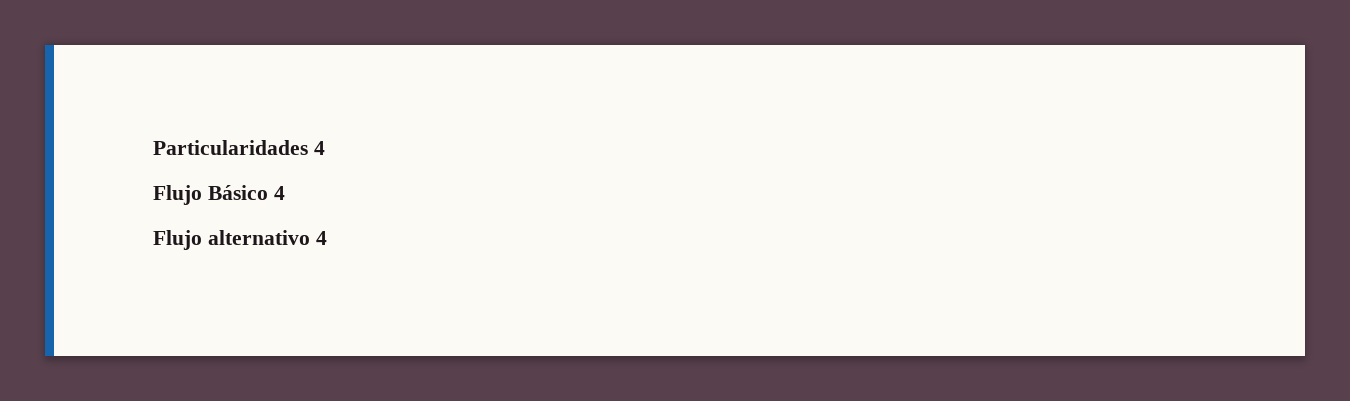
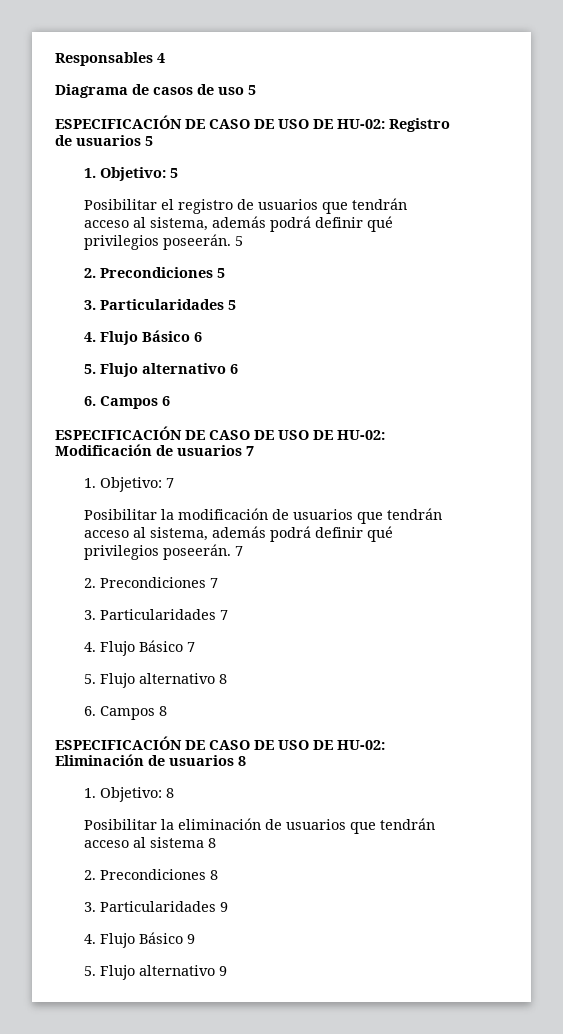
[153,140,325,155] [153,185,285,205] [153,230,327,250] Particularidades 4 // Flujo Básico 4 // Flujo alternativo 4 -> [55,52,165,66] [55,84,256,98] [55,115,450,132] [55,135,153,146] [83,167,178,181] [83,198,407,214] [83,216,393,232] [83,234,243,250] [83,267,225,278] [83,299,236,310] [83,330,202,345] [83,363,238,377] [83,396,170,409] [55,426,385,440] [55,444,254,456] [83,477,174,492] [83,508,442,524] [83,526,393,542] [83,544,243,560] [83,577,218,588] [83,609,228,620] [83,640,195,656] [83,673,227,688] [83,706,167,720] [55,736,385,750] [55,754,246,766] [83,787,174,802] [83,818,435,834] [83,837,216,848] [83,869,218,880] [83,901,228,912] [83,932,195,948] [83,965,227,980] Responsables 4 // Diagrama de casos de uso 5 // ESPECIFICACIÓN DE CASO DE USO DE HU-02: Registro de usuarios 5 // 1. Objetivo: 5 // Posibilitar el registro de usuarios que tendrán acceso al sistema, además podrá definir qué privilegios poseerán. 5 // 2. Precondiciones 5 // 3. Particularidades 5 // 4. Flujo Básico 6 // 5. Flujo alternativo 6 // 6. Campos 6 // ESPECIFICACIÓN DE CASO DE USO DE HU-02: Modificación de usuarios 7 // 1. Objetivo: 7 // Posibilitar la modificación de usuarios que tendrán acceso al sistema, además podrá definir qué privilegios poseerán. 7 // 2. Precondiciones 7 // 3. Particularidades 7 // 4. Flujo Básico 7 // 5. Flujo alternativo 8 // 6. Campos 8 // ESPECIFICACIÓN DE CASO DE USO DE HU-02: Eliminación de usuarios 8 // 1. Objetivo: 8 // Posibilitar la eliminación de usuarios que tendrán acceso al sistema 8 // 2. Precondiciones 8 // 3. Particularidades 9 // 4. Flujo Básico 9 // 5. Flujo alternativo 9

